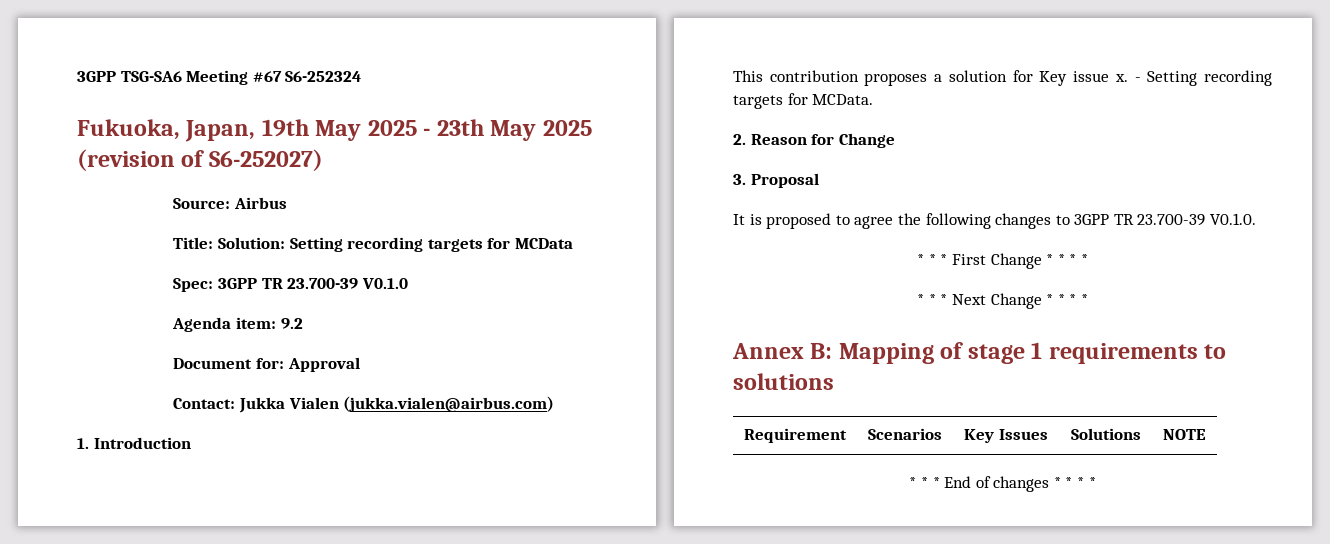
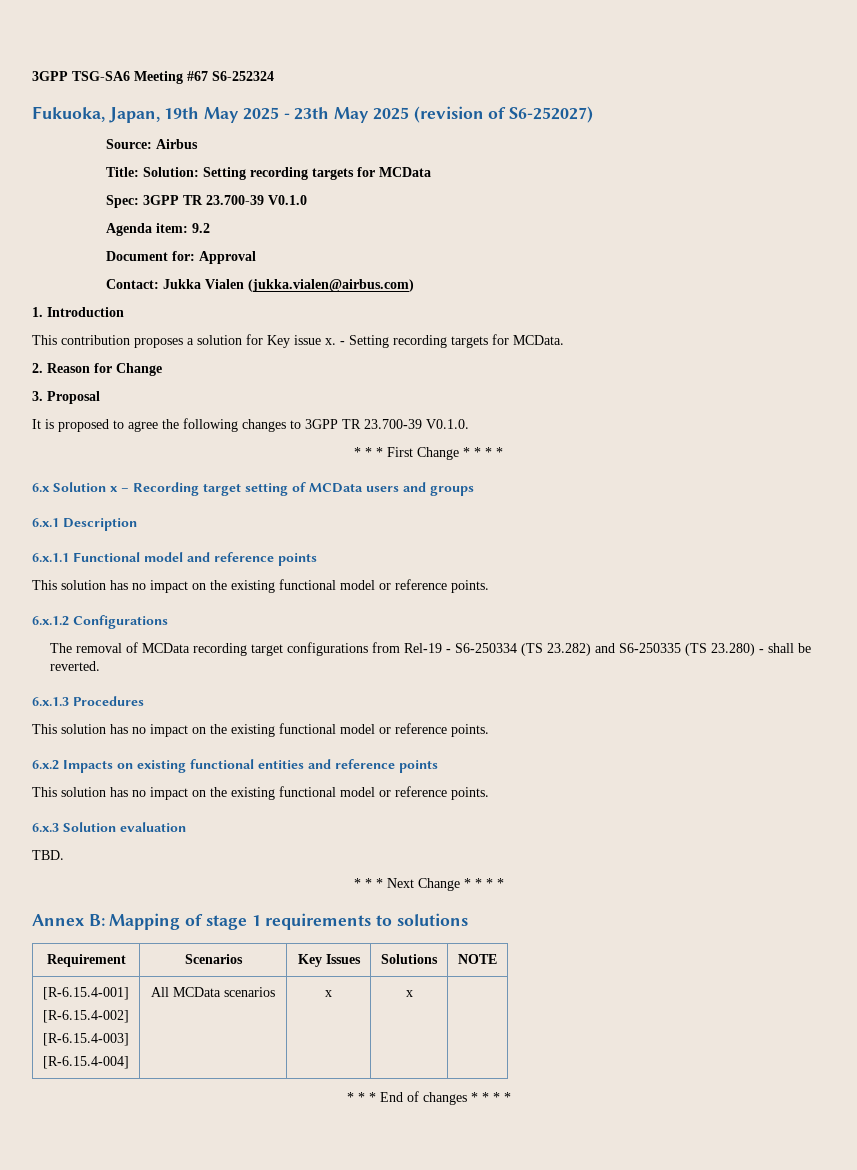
(1088, 259) none -> [32,482,474,496] [32,518,137,531] [32,552,317,566] [32,579,489,593] [32,615,168,629] [50,642,812,656] [50,661,101,671] [32,696,144,706] [32,723,489,737] [32,759,438,773] [32,786,489,800] [32,822,186,832] [32,850,64,860] // 6.x Solution x – Recording target setting of MCData users and groups // 6.x.1 Description // 6.x.1.1 Functional model and reference points // This solution has no impact on the existing functional model or reference points. // 6.x.1.2 Configurations // The removal of MCData recording target configurations from Rel-19 - S6-250334 (TS 23.282) and S6-250335 (TS 23.280) - shall be reverted. // 6.x.1.3 Procedures // This solution has no impact on the existing functional model or reference points. // 6.x.2 Impacts on existing functional entities and reference points // This solution has no impact on the existing functional model or reference points. // 6.x.3 Solution evaluation // TBD.
(1206, 434) none -> [43,987,129,1000] [43,1010,129,1023] [43,1033,129,1046] [43,1056,129,1069] [151,987,275,997] [325,990,332,997] [405,990,413,997] // [R-6.15.4-001] // [R-6.15.4-002] // [R-6.15.4-003] // [R-6.15.4-004] | All MCData scenarios | x | x |

